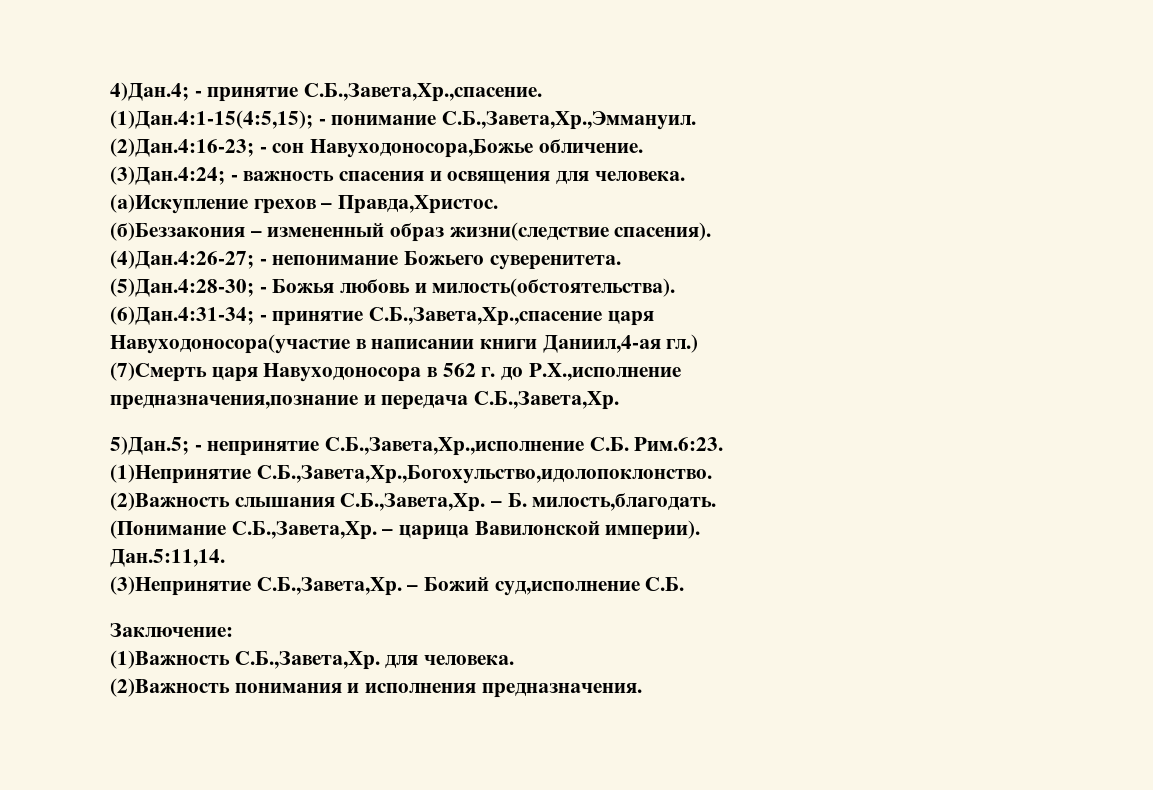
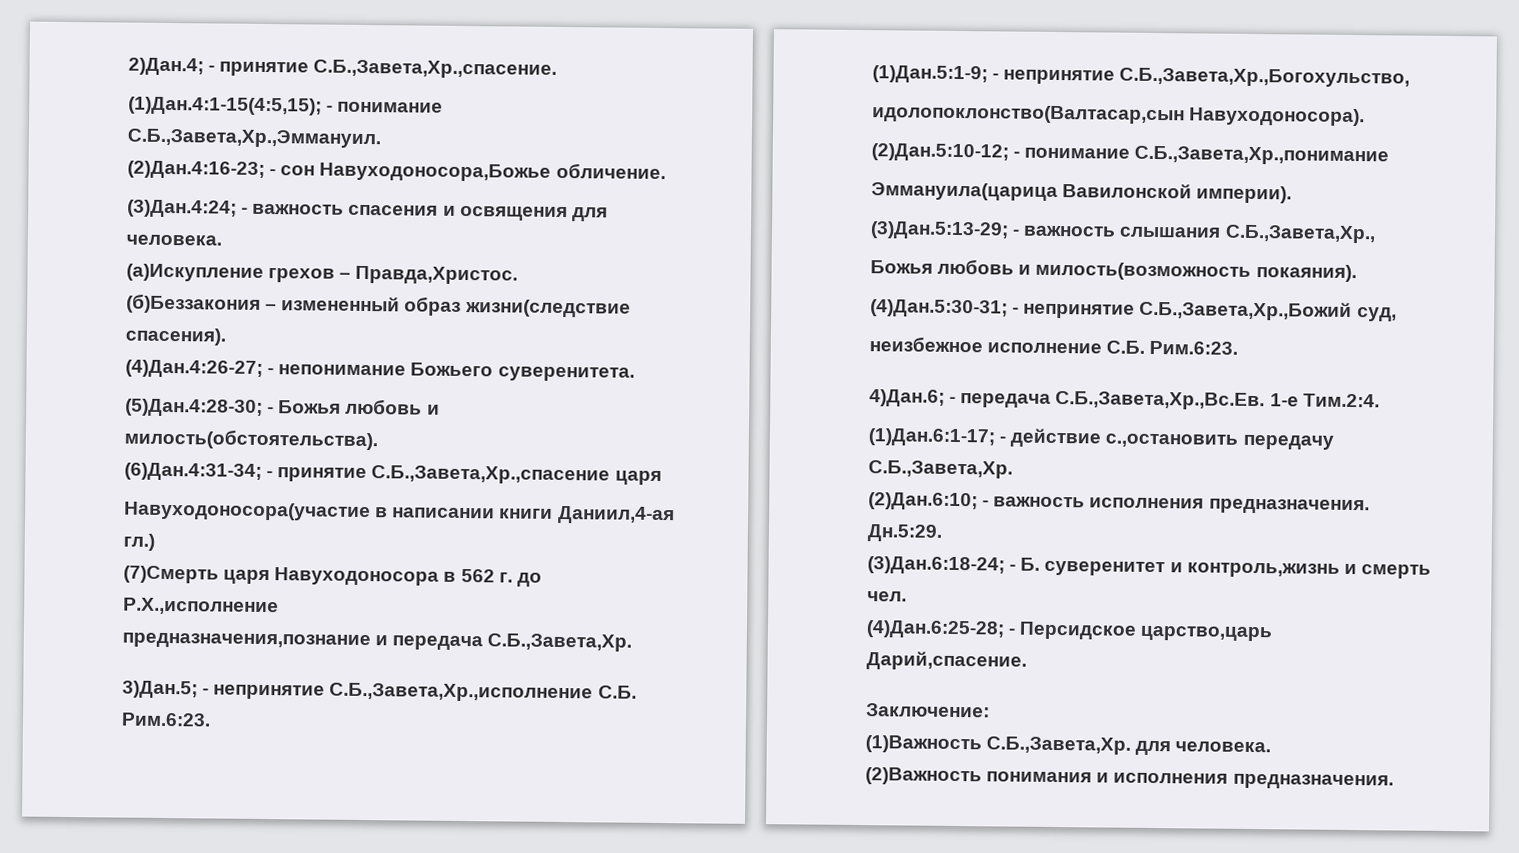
[110,82,189,101] 4)Дан.4; -> [128,57,204,76] 2)Дан.4;
[110,436,189,455] 5)Дан.5; -> [122,680,198,699] 3)Дан.5;
[110,464,712,484] [110,492,717,512] [110,520,701,540] [110,549,225,567] [110,576,685,596] (1)Непринятие С.Б.,Завета,Хр.,Богохульство,идолопоклонство. // (2)Важность слышания С.Б.,Завета,Хр. – Б. милость,благодать. // (Понимание С.Б.,Завета,Хр. – царица Вавилонской империи). // Дан.5:11,14. // (3)Непринятие С.Б.,Завета,Хр. – Божий суд,исполнение С.Б. -> [872,65,1411,88] [872,104,1366,127] [871,143,1390,166] [871,182,1293,204] [870,221,1376,244] [870,258,1357,283] [870,299,1397,322] [869,336,1239,355] [869,389,1380,411] [868,428,1334,450] [868,460,1013,479] [868,492,1370,515] [867,524,943,542] [867,556,1431,579] [867,591,907,602] [866,620,1273,642] [866,651,1027,671] (1)Дан.5:1-9; - непринятие С.Б.,Завета,Хр.,Богохульство, // идолопоклонство(Валтасар,сын Навуходоносора). // (2)Дан.5:10-12; - понимание С.Б.,Завета,Хр.,понимание // Эммануила(царица Вавилонской империи). // (3)Дан.5:13-29; - важность слышания С.Б.,Завета,Хр., // Божья любовь и милость(возможность покаяния). // (4)Дан.5:30-31; - непринятие С.Б.,Завета,Хр.,Божий суд, // неизбежное исполнение С.Б. Рим.6:23. // 4)Дан.6; - передача С.Б.,Завета,Хр.,Вс.Ев. 1-е Тим.2:4. // (1)Дан.6:1-17; - действие с.,остановить передачу С.Б.,Завета,Хр. // (2)Дан.6:10; - важность исполнения предназначения. Дн.5:29. // (3)Дан.6:18-24; - Б. суверенитет и контроль,жизнь и смерть чел. // (4)Дан.6:25-28; - Персидское царство,царь Дарий,спасение.

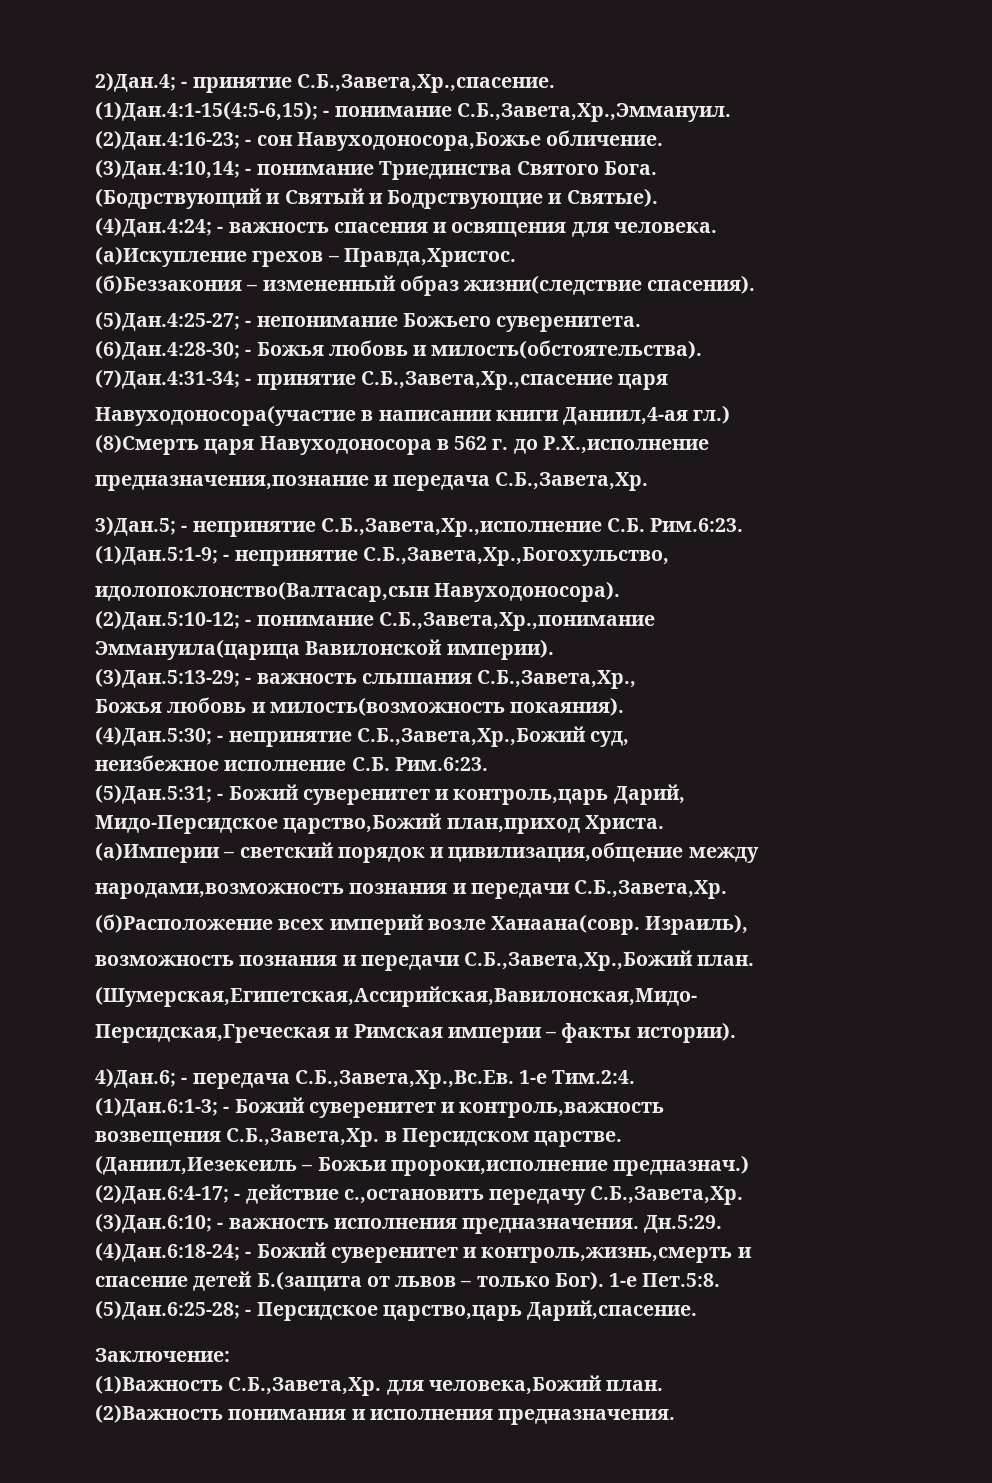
[128,96,322,116] (1)Дан.4:1-15(4:5,15); -> [95,101,318,121] (1)Дан.4:1-15(4:5-6,15);
[127,199,237,218] (3)Дан.4:24; -> [95,159,658,180] [95,188,658,209] [95,217,212,237] (3)Дан.4:10,14; - понимание Триединства Святого Бога. // (Бодрствующий и Святый и Бодрствующие и Святые). // (4)Дан.4:24;
[125,359,263,378] (4)Дан.4:26-27; -> [95,311,240,331] (5)Дан.4:25-27;
[125,398,263,417] (5)Дан.4:28-30; -> [95,340,240,360] (6)Дан.4:28-30;
[124,462,262,481] (6)Дан.4:31-34; -> [95,369,240,389] (7)Дан.4:31-34;
[123,565,219,584] (7)Смерть -> [95,434,199,455] (8)Смерть
[870,299,1008,318] (4)Дан.5:30-31; -> [95,726,212,746] (4)Дан.5:30;
(1239, 347) none -> [95,784,685,805] [95,813,664,834] [95,842,759,863] [95,880,728,899] [95,914,749,935] [95,950,755,971] [95,986,697,1007] [95,1022,736,1043] // (5)Дан.5:31; - Божий суверенитет и контроль,царь Дарий, // Мидо-Персидское царство,Божий план,приход Христа. // (а)Империи – светский порядок и цивилизация,общение между // народами,возможность познания и передачи С.Б.,Завета,Хр. // (б)Расположение всех империй возле Ханаана(совр. Израиль), // возможность познания и передачи С.Б.,Завета,Хр.,Божий план. // (Шумерская,Египетская,Ассирийская,Вавилонская,Мидо- // Персидская,Греческая и Римская империи – факты истории).
[868,428,995,447] (1)Дан.6:1-17; -> [95,1097,665,1118] [95,1128,623,1147] [95,1155,750,1176] [95,1184,229,1204] (1)Дан.6:1-3; - Божий суверенитет и контроль,важность // возвещения С.Б.,Завета,Хр. в Персидском царстве. // (Даниил,Иезекеиль – Божьи пророки,исполнение предназнач.) // (2)Дан.6:4-17;
[868,492,978,511] (2)Дан.6:10; -> [95,1213,212,1233] (3)Дан.6:10;
[867,556,1431,579] [867,591,907,602] [866,620,1005,639] (3)Дан.6:18-24; - Б. суверенитет и контроль,жизнь и смерть чел. // (4)Дан.6:25-28; -> [95,1242,752,1263] [95,1271,721,1291] [95,1300,240,1320] (4)Дан.6:18-24; - Божий суверенитет и контроль,жизнь,смерть и // спасение детей Б.(защита от львов – только Бог). 1-е Пет.5:8. // (5)Дан.6:25-28;
[1175,741,1272,753] человека. -> [428,1375,664,1395] человека,Божий план.

